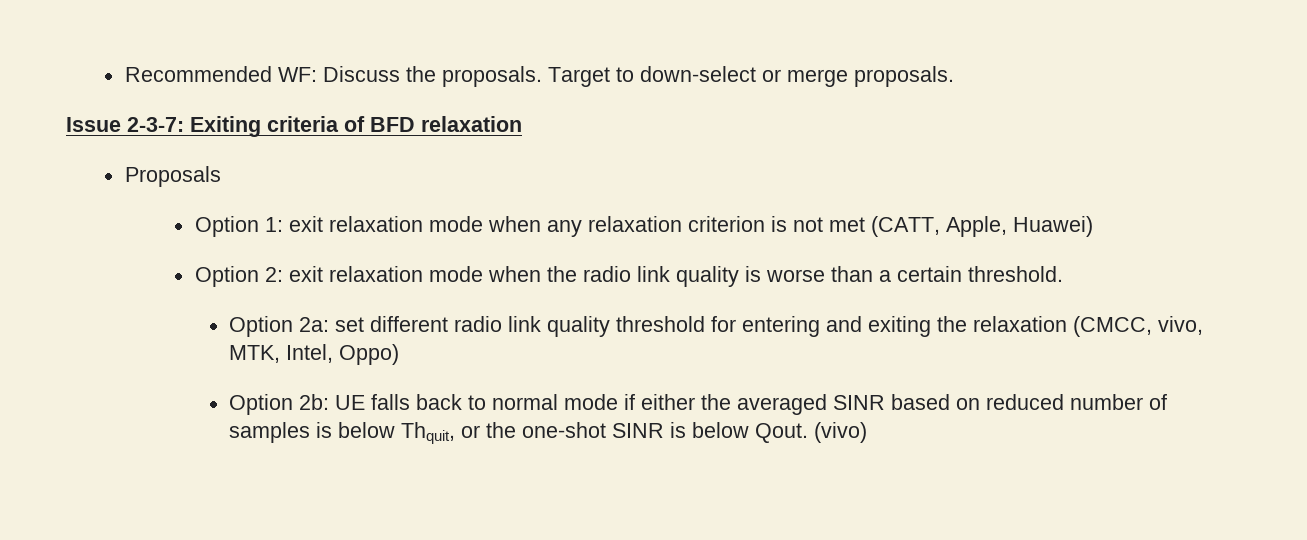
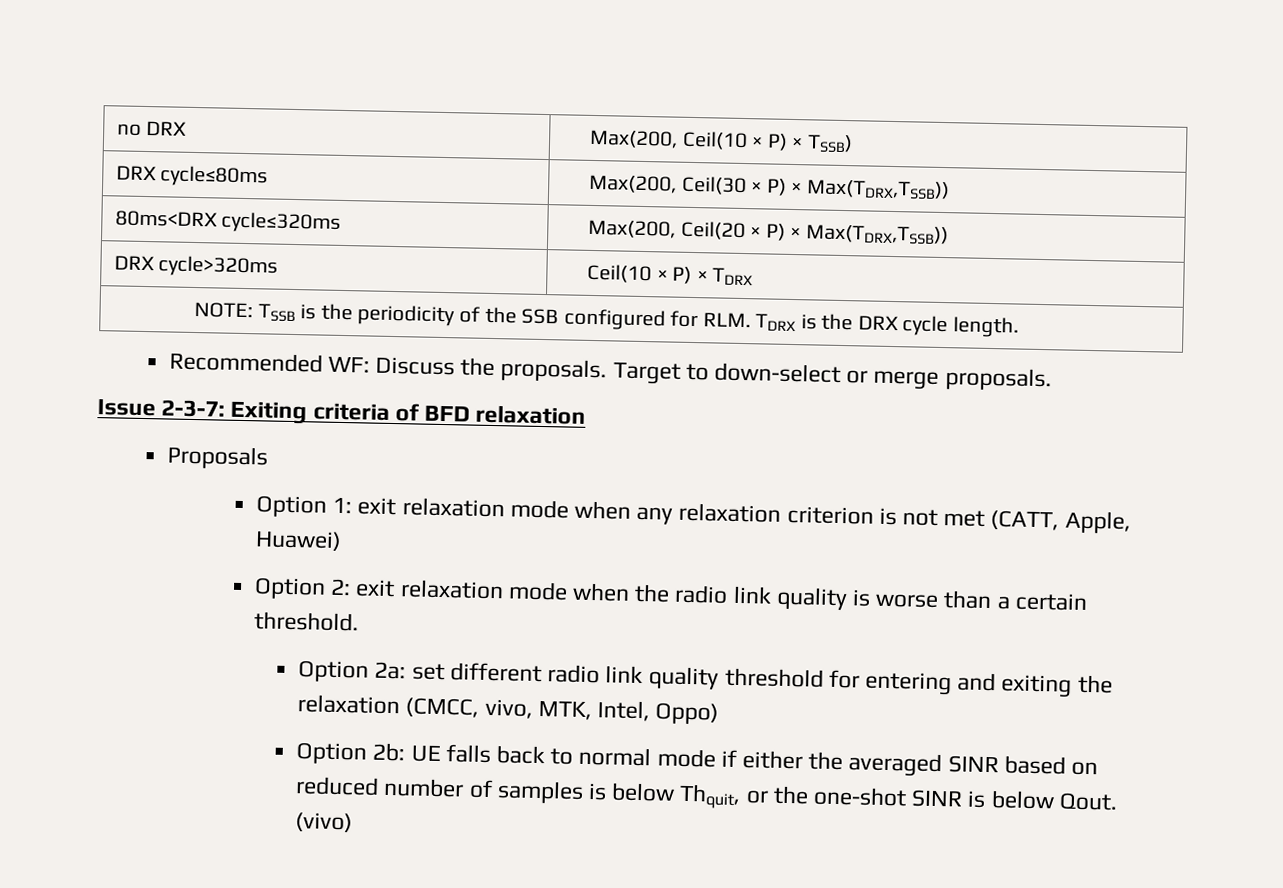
(124, 74) none -> [116,120,188,136] [589,129,853,154] [115,165,269,188] [589,174,950,201] [114,210,342,234] [588,219,949,246] [113,255,279,278] [587,263,754,286] [194,302,1019,338] no DRX | Max(200, Ceil(10 × P) × TSSB) // DRX cycle≤80ms | Max(200, Ceil(30 × P) × Max(TDRX,TSSB)) // 80ms<DRX cycle≤320ms | Max(200, Ceil(20 × P) × Max(TDRX,TSSB)) // DRX cycle>320ms | Ceil(10 × P) × TDRX // NOTE: TSSB is the periodicity of the SSB configured for RLM. TDRX is the DRX cycle length. //

